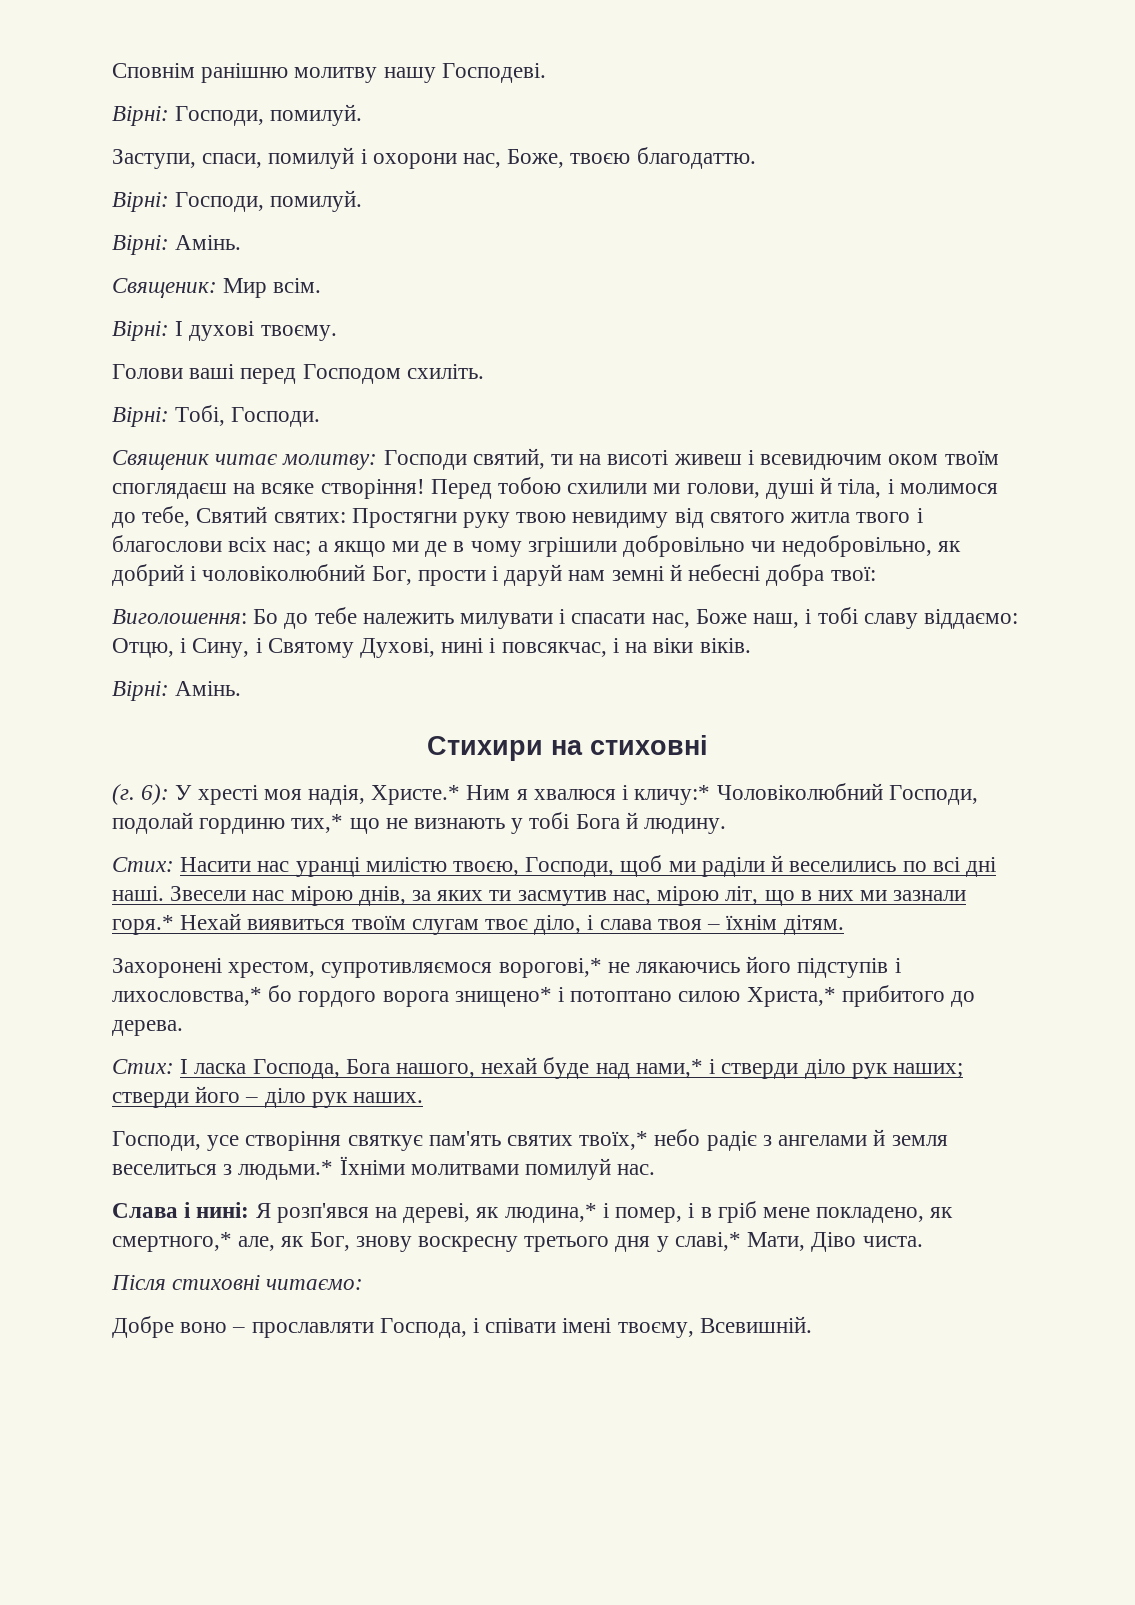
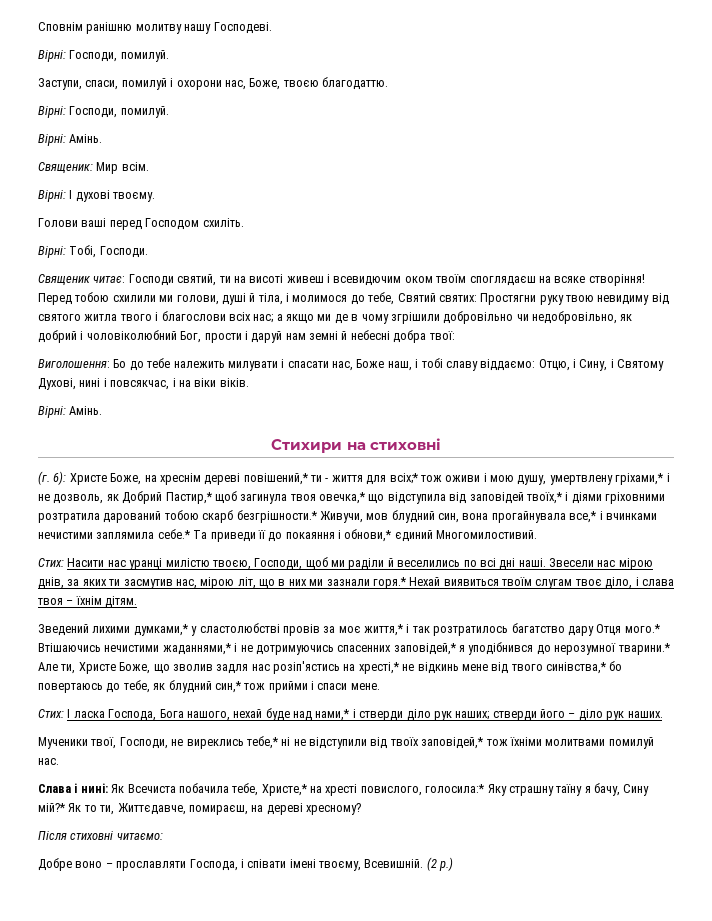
[215,454,378,470] читає молитву: -> [93,276,126,283] читає:
[175,783,978,805] [112,812,727,834] У хресті моя надія, Христе.* Ним я хвалюся і кличу:* Чоловіколюбний Господи, подолай гординю тих,* що не визнають у тобі Бога й людину. -> [69,473,670,485] [38,491,665,504] [38,510,657,523] [38,529,538,542] Христе Боже, на хреснім дереві повішений,* ти - життя для всіх;* тож оживи і мою душу, умертвлену гріхами,* і не дозволь, як Добрий Пастир,* щоб загинула твоя овечка,* що відступила від заповідей твоїх,* і діями гріховними розтратила дарований тобою скарб безгрішности.* Живучи, мов блудний син, вона прогайнувала все,* і вчинками нечистими заплямила себе.* Та приведи її до покаяння і обнови,* єдиний Многомилостивий.
[112,956,901,978] [112,985,976,1007] [112,1020,183,1036] Захоронені хрестом, супротивляємося ворогові,* не лякаючись його підступів і лихословства,* бо гордого ворога знищено* і потоптано силою Христа,* прибитого до дерева. -> [38,623,661,636] [38,642,671,655] [38,661,623,674] [38,680,380,693] Зведений лихими думками,* у сластолюбстві провів за моє життя,* і так розтратилось багатство дару Отця мого.* Втішаючись нечистими жаданнями,* і не дотримуючись спасенних заповідей,* я уподібнився до нерозумної тварини.* Але ти, Христе Боже, що зволив задля нас розіп'ястись на хресті,* не відкинь мене від твого синівства,* бо повертаюсь до тебе, як блудний син,* тож прийми і спаси мене.
[112,1129,948,1151] [112,1156,405,1180] Господи, усе створіння святкує пам'ять святих твоїх,* небо радіє з ангелами й земля веселиться з людьми.* Їхніми -> [38,736,542,749] Мученики твої, Господи, не виреклись тебе,* ні не відступили від твоїх заповідей,* тож їхніми
[255,1201,954,1223] [112,1232,923,1252] Я розп'явся на дереві, як людина,* і помер, і в гріб мене покладено, як смертного,* але, як Бог, знову воскресну третього дня у славі,* Мати, Діво чиста. -> [111,783,650,796] [38,803,361,815] Як Всечиста побачила тебе, Христе,* на хресті повислого, голосила:* Яку страшну таїну я бачу, Сину мій?* Як то ти, Життєдавче, помираєш, на дереві хресному?
(812, 1324) none -> [426,857,454,871] (2 р.)

